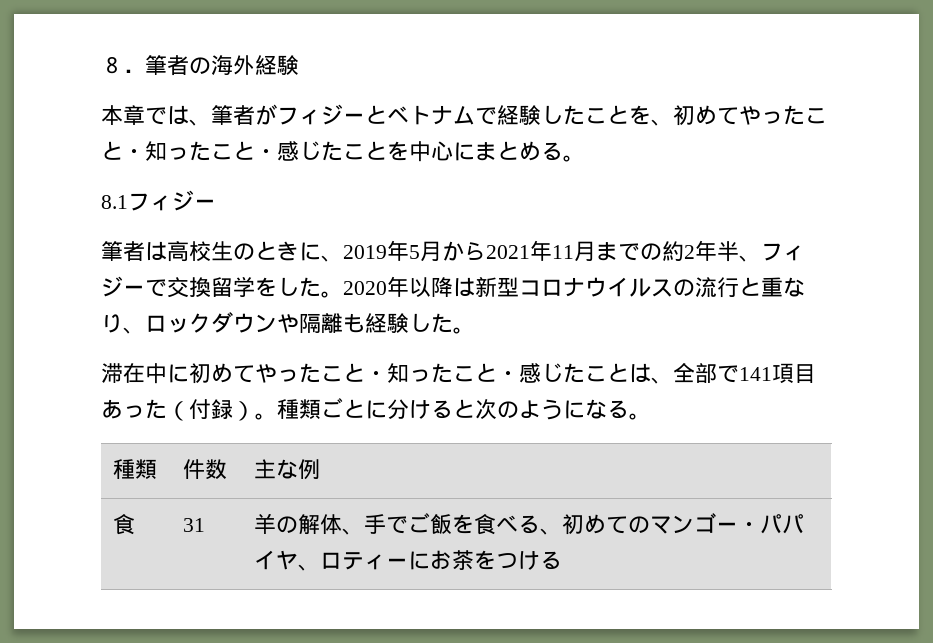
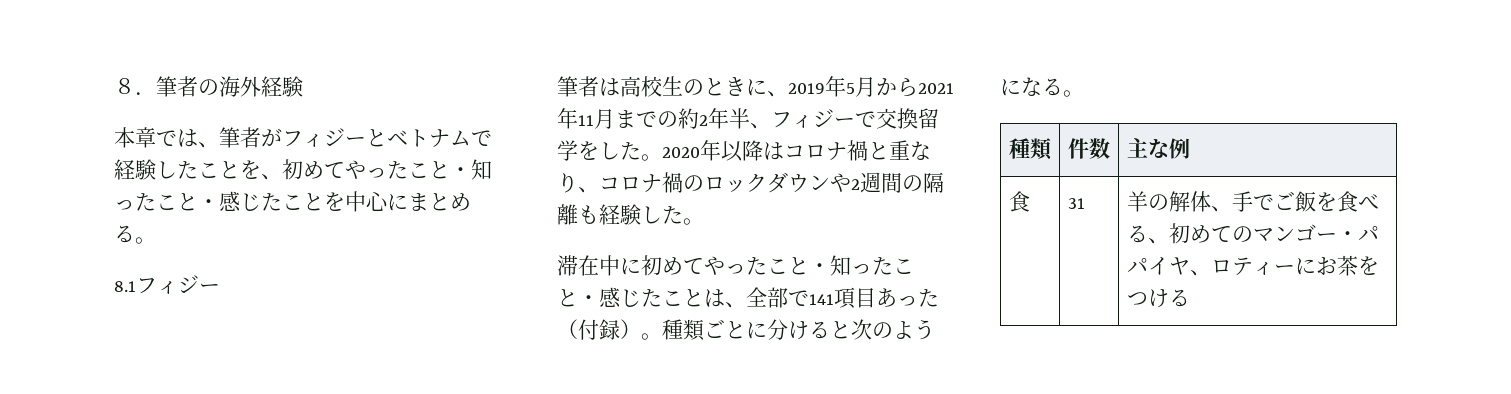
[475,277,805,298] [101,314,145,334] 新型コロナウイルスの流行と重なり、 -> [784,140,931,161] [557,172,704,193] コロナ禍と重なり、コロナ禍の
(299, 323) none -> [851,172,923,193] 2週間の

